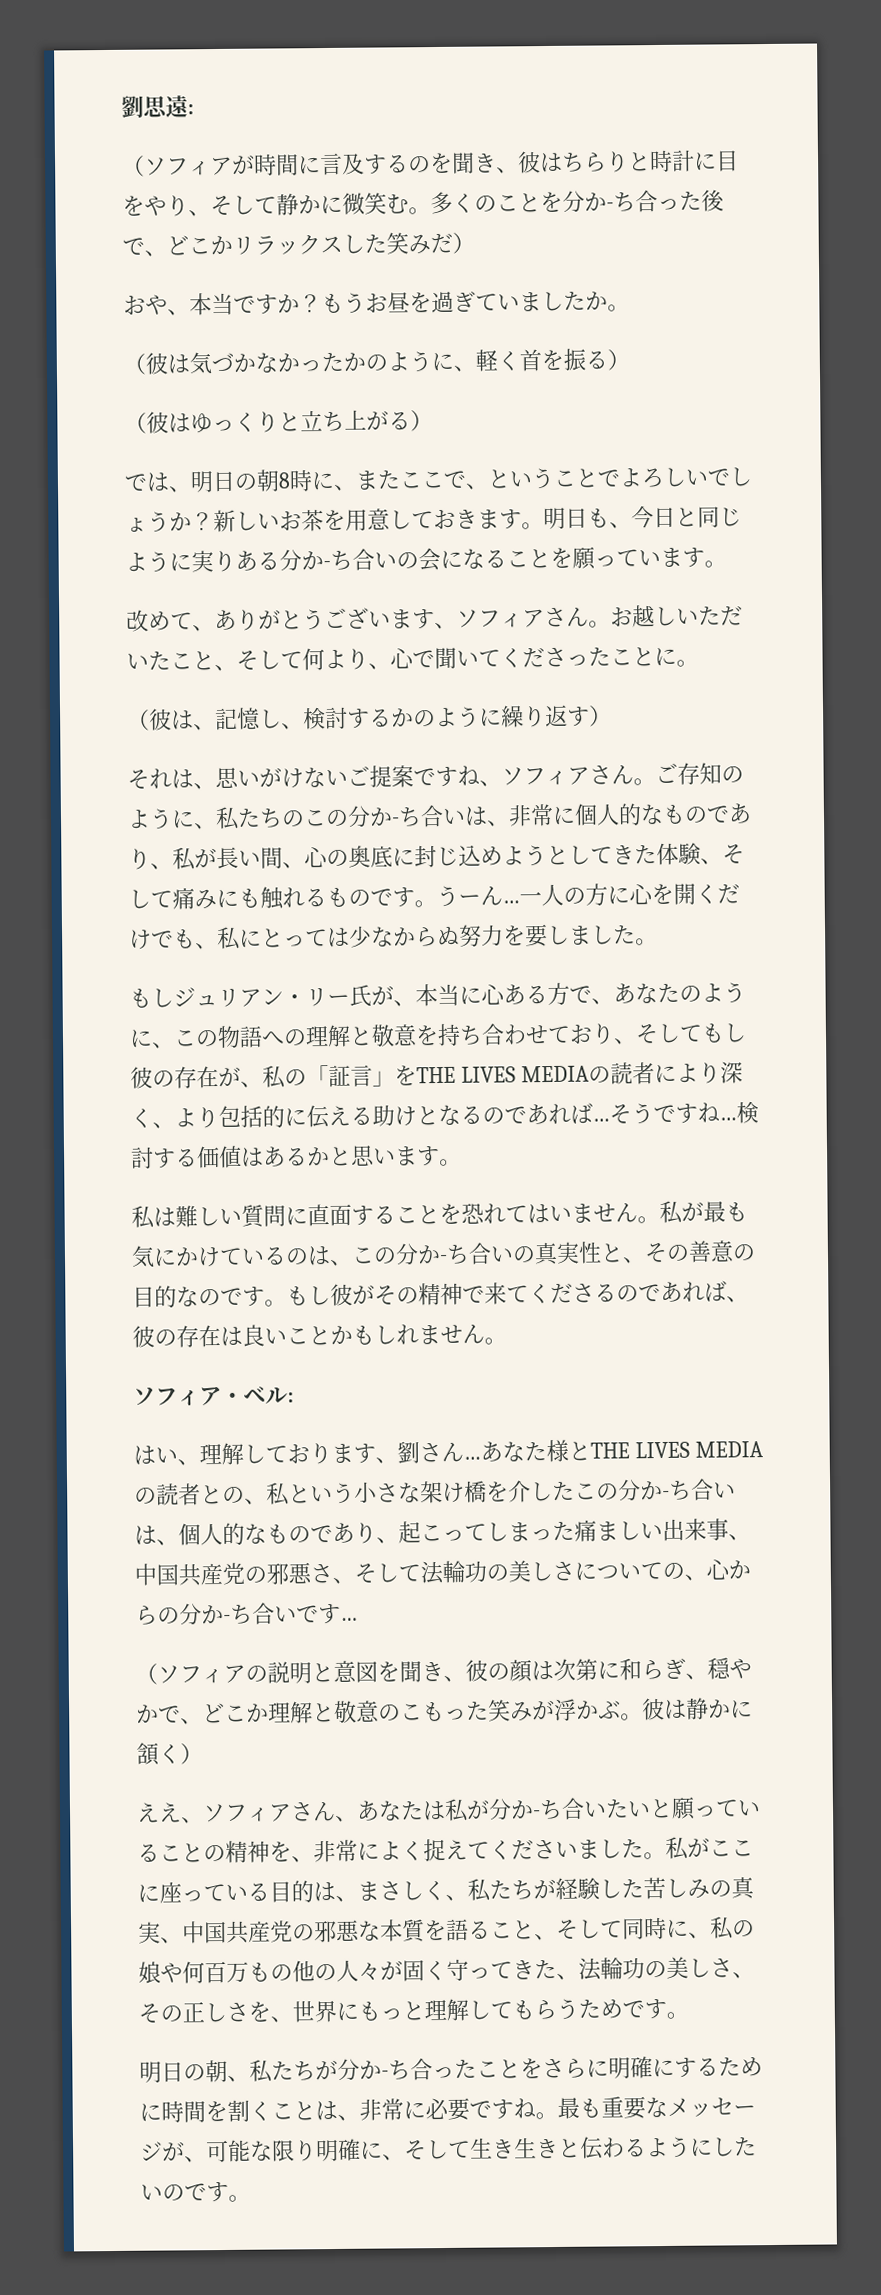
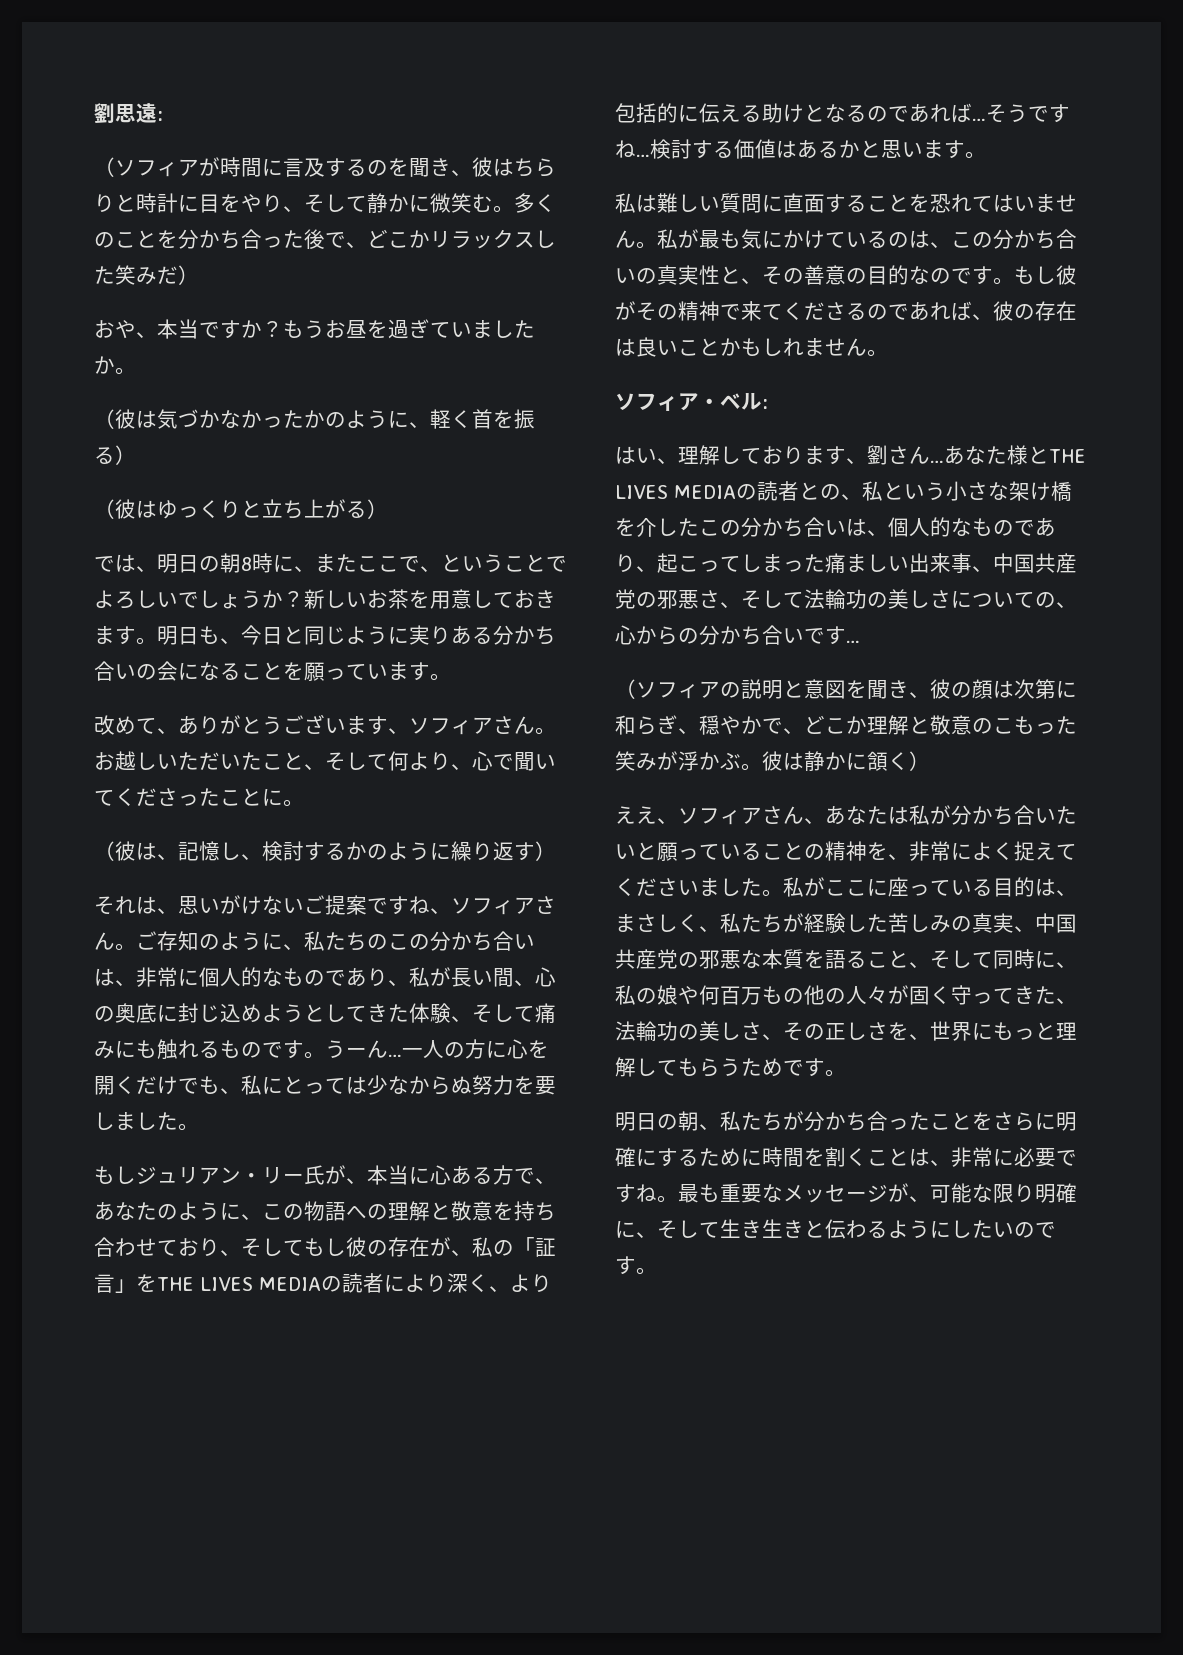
[606,202,614,210] - -> (220, 239) none
[323,560,331,569] - -> (535, 635) none
[392,817,400,825] - -> (472, 941) none
[439,1254,448,1263] - -> (1035, 239) none
[662,1490,670,1499] - -> (783, 527) none
[223,1614,231,1622] - -> (741, 635) none
[533,1810,541,1818] - -> (993, 815) none
[381,2070,389,2078] - -> (846, 1121) none

